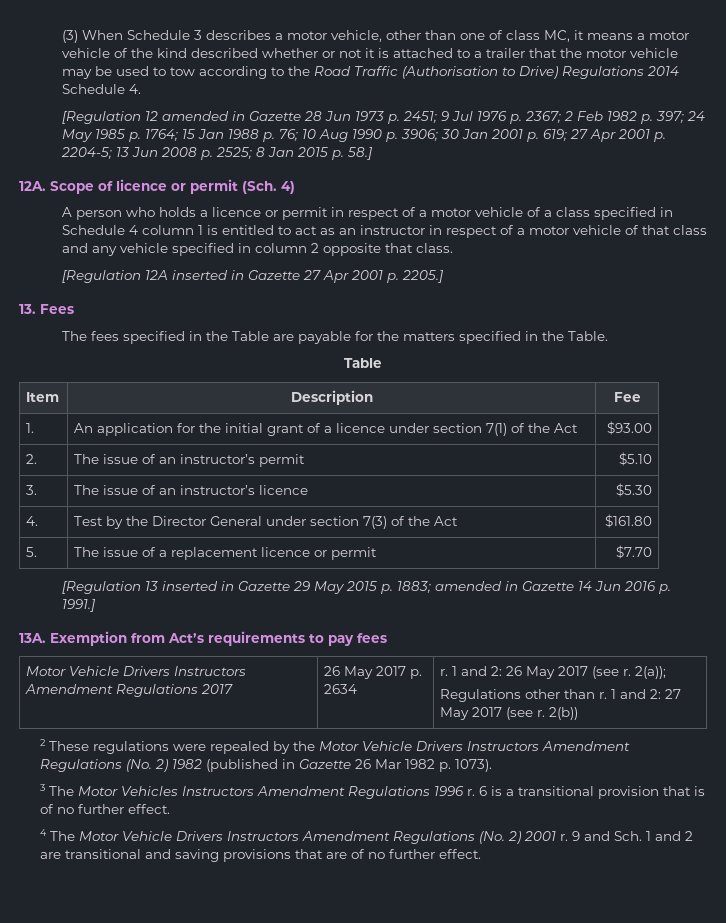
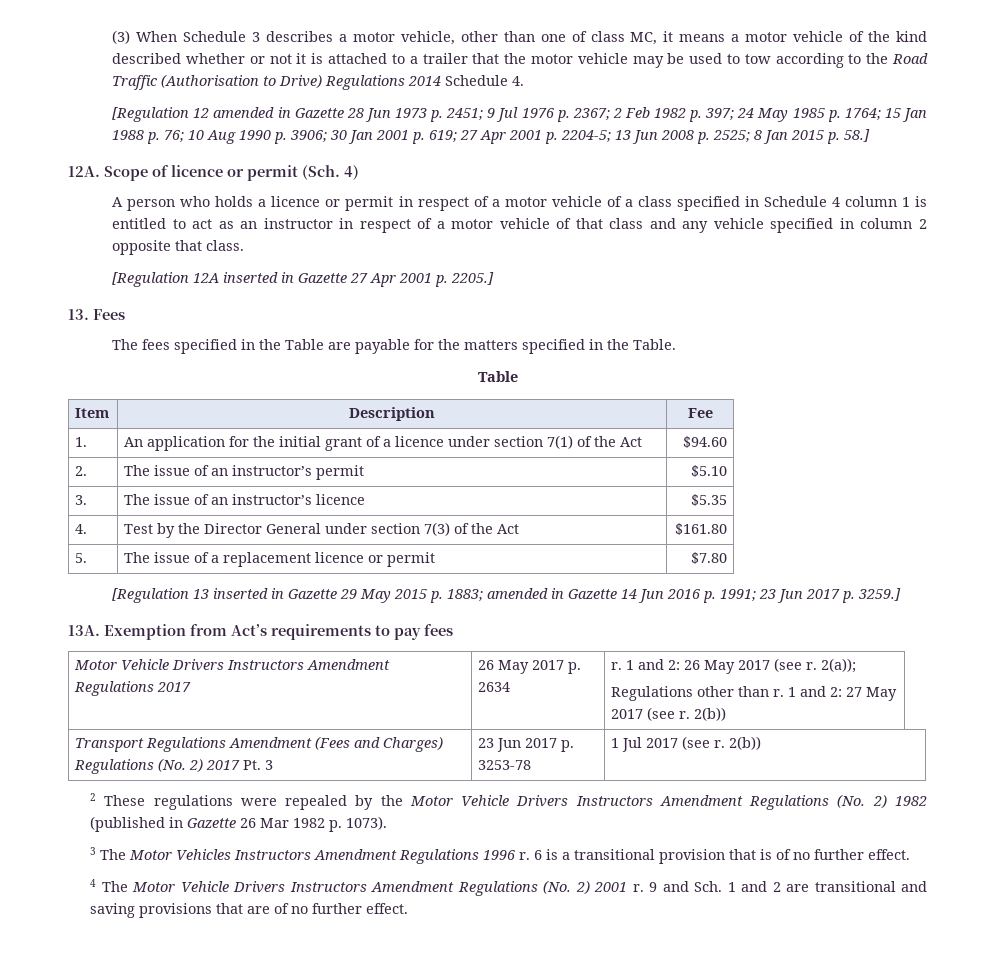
[606,421,652,435] $93.00 -> [682,436,727,448] $94.60
[615,483,652,497] $5.30 -> [690,494,727,506] $5.35
[615,545,652,559] $7.70 -> [690,552,727,564] $7.80
[61,599,96,612] 1991.] -> [720,588,902,603] 1991; 23 Jun 2017 p. 3259.]
(579, 713) none -> [75,736,444,752] [74,758,274,774] [478,738,575,752] [478,760,532,770] [611,736,762,752] // Transport Regulations Amendment (Fees and Charges) Regulations (No. 2) 2017 Pt. 3 | 23 Jun 2017 p. 3253-78 | 1 Jul 2017 (see r. 2(b))

